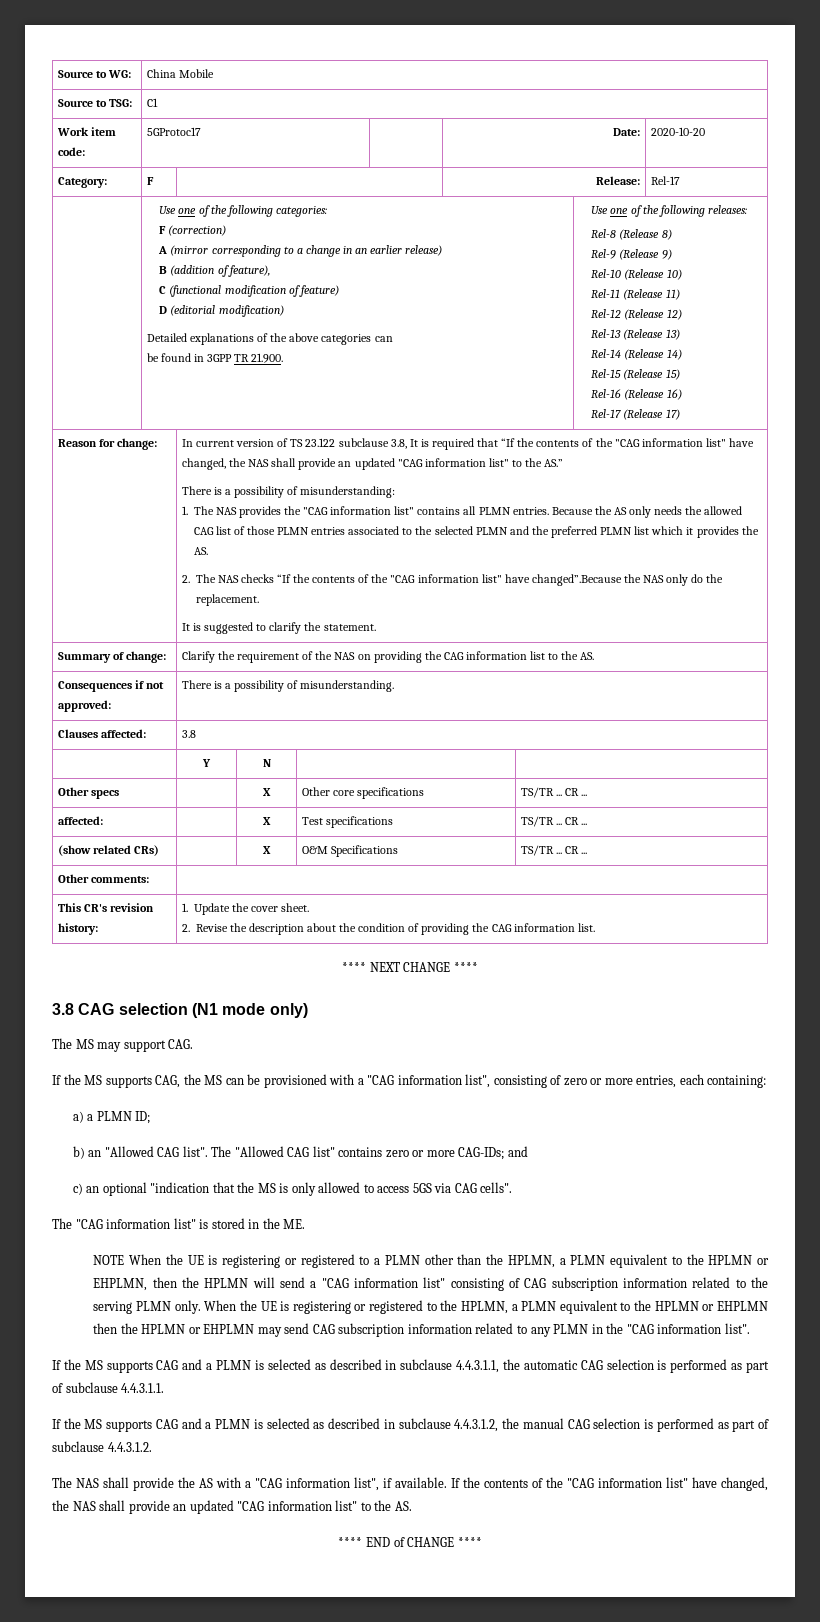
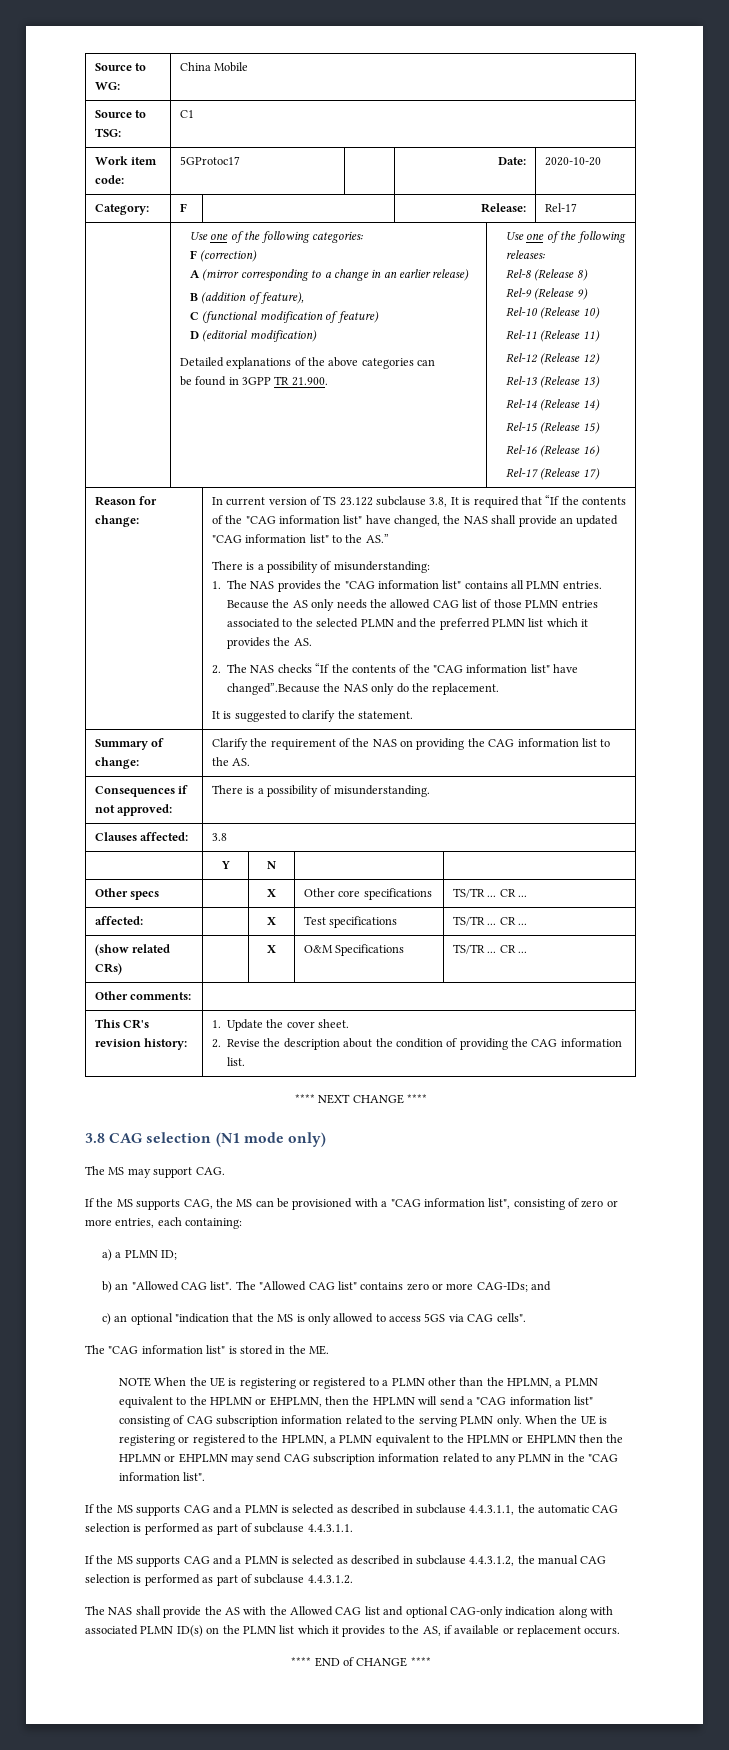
[245,1477,768,1491] [52,1500,412,1514] a "CAG information list", if available. If the contents of the "CAG information list" have changed, the NAS shall provide an updated "CAG information list" to the AS. -> [269,1606,613,1618] [85,1625,621,1637] the Allowed CAG list and optional CAG-only indication along with associated PLMN ID(s) on the PLMN list which it provides to the AS, if available or replacement occurs.

